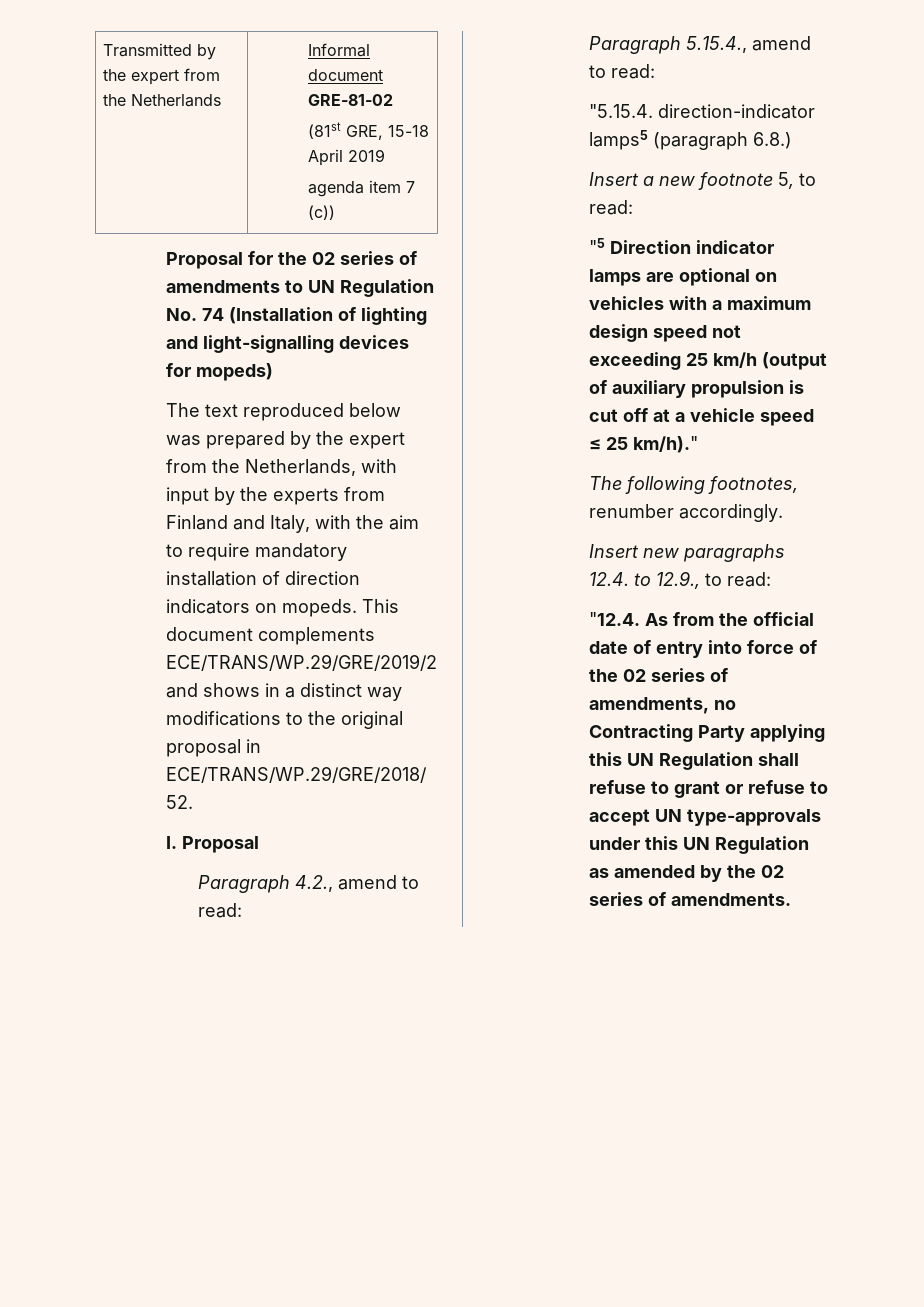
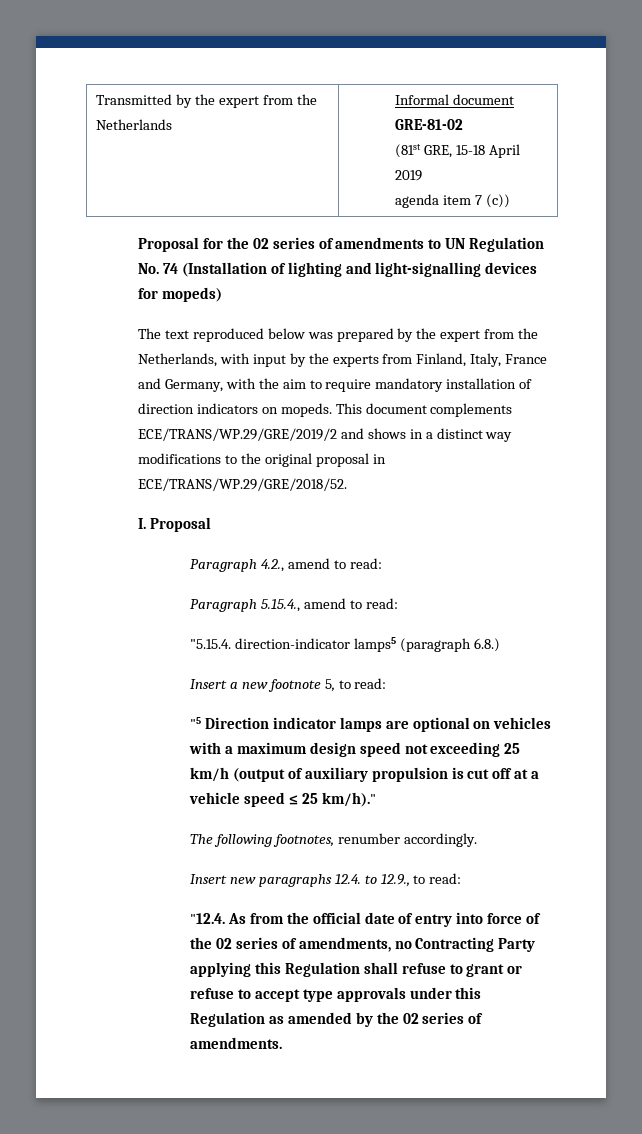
[166,515,311,533] Finland and Italy, -> [416,353,548,367] [137,378,223,392] Finland, Italy, France and Germany,
[626,753,654,766] UN -> (281, 968) none
[654,809,821,826] UN type-approvals -> [302,987,406,1002] type approvals
[682,837,710,850] UN -> (482, 993) none

